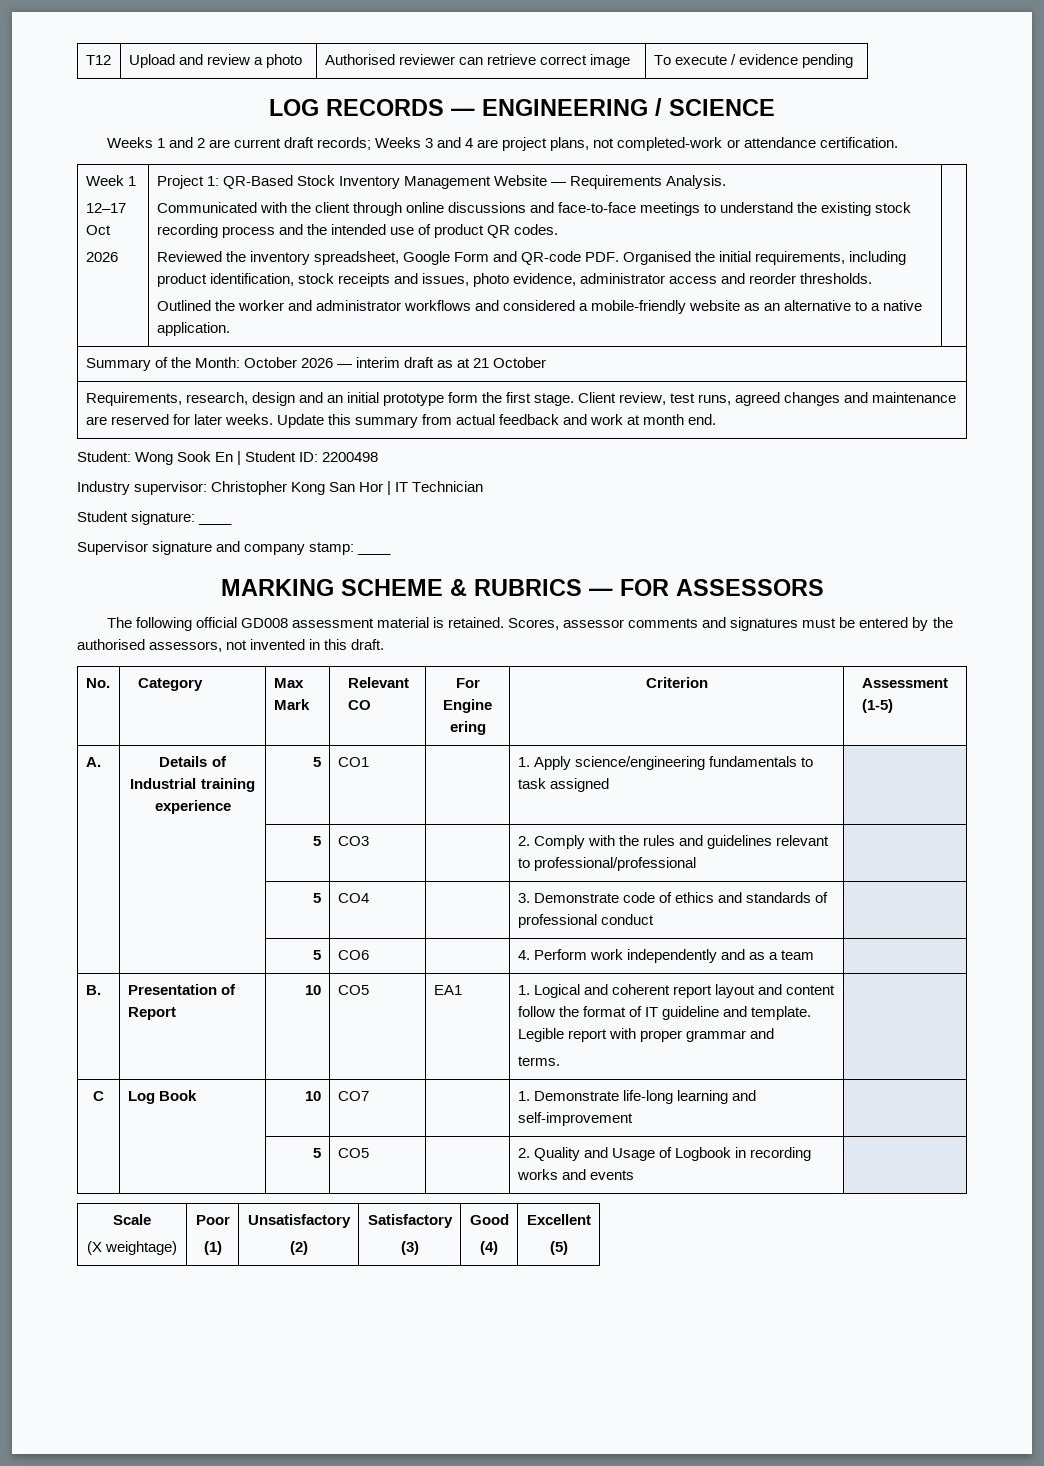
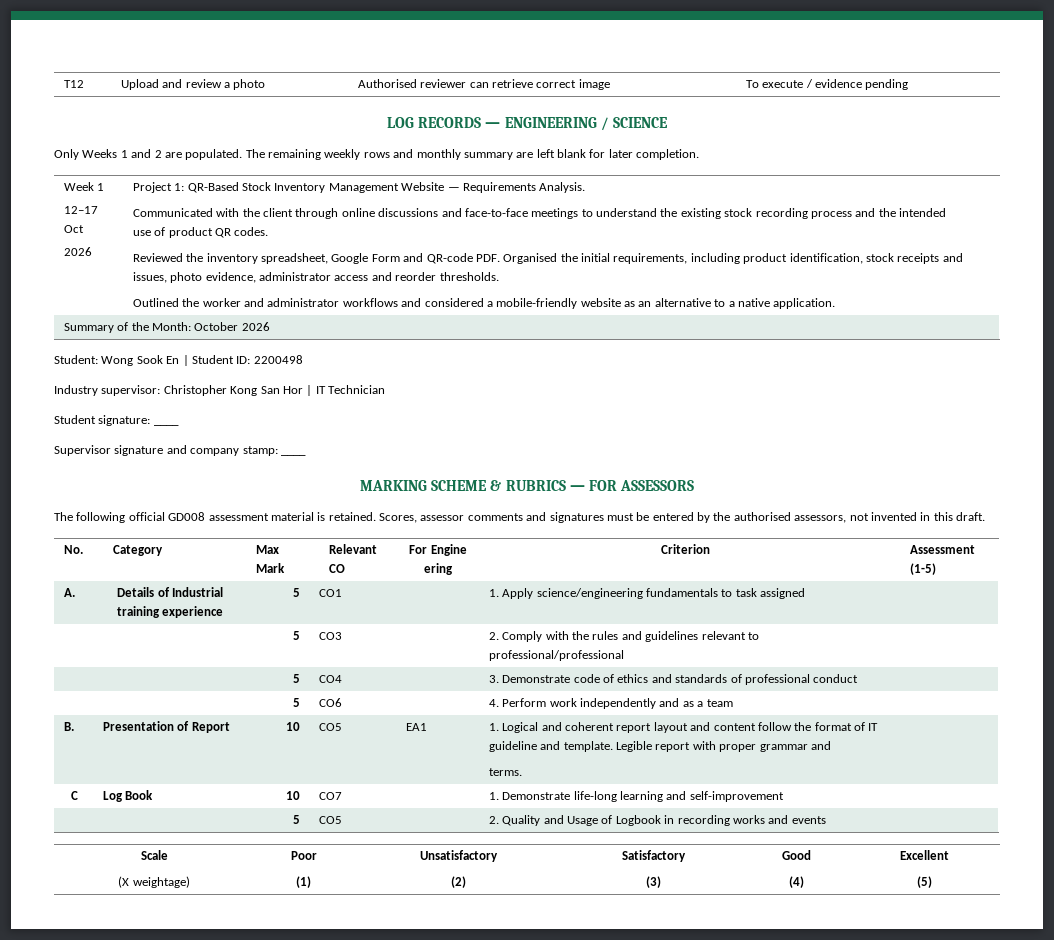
(775, 107) none -> [54,149,79,160] Only
[233,137,898,151] current draft records; Weeks 3 and 4 are project plans, not completed-work or attendance certification. -> [185,149,700,160] populated. The remaining weekly rows and monthly summary are left blank for later completion.
[336,357,547,368] [85,392,957,406] [85,414,717,428] — interim draft as at 21 October // Requirements, research, design and an initial prototype form the first stage. Client review, test runs, agreed changes and maintenance are reserved for later weeks. Update this summary from actual feedback and work at month end. -> (270, 326) none

